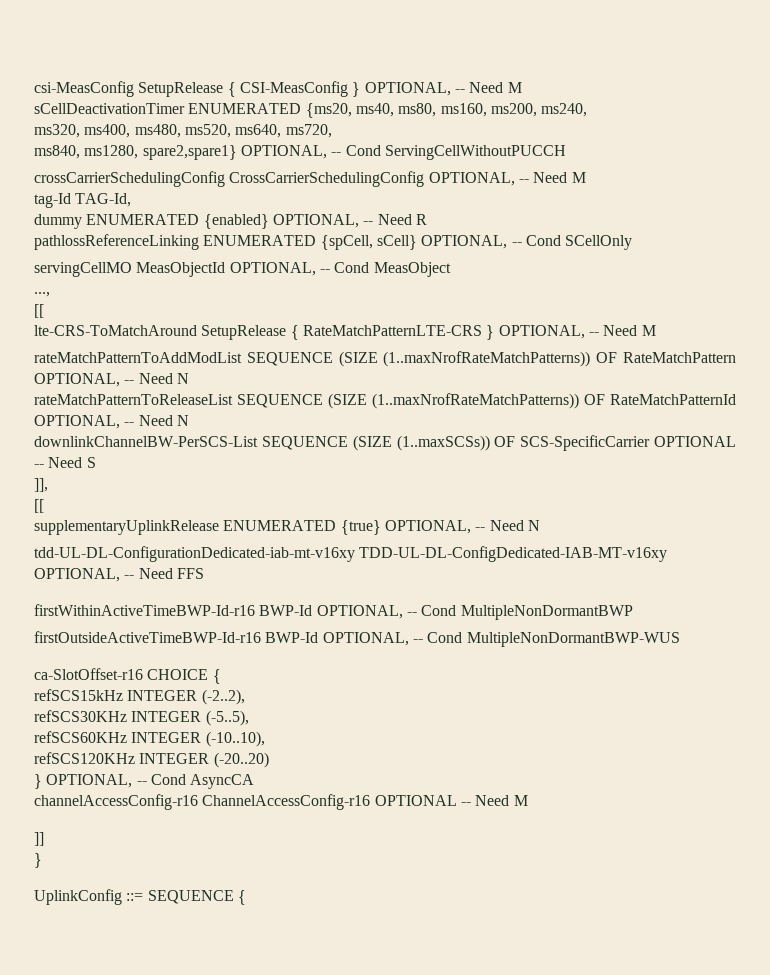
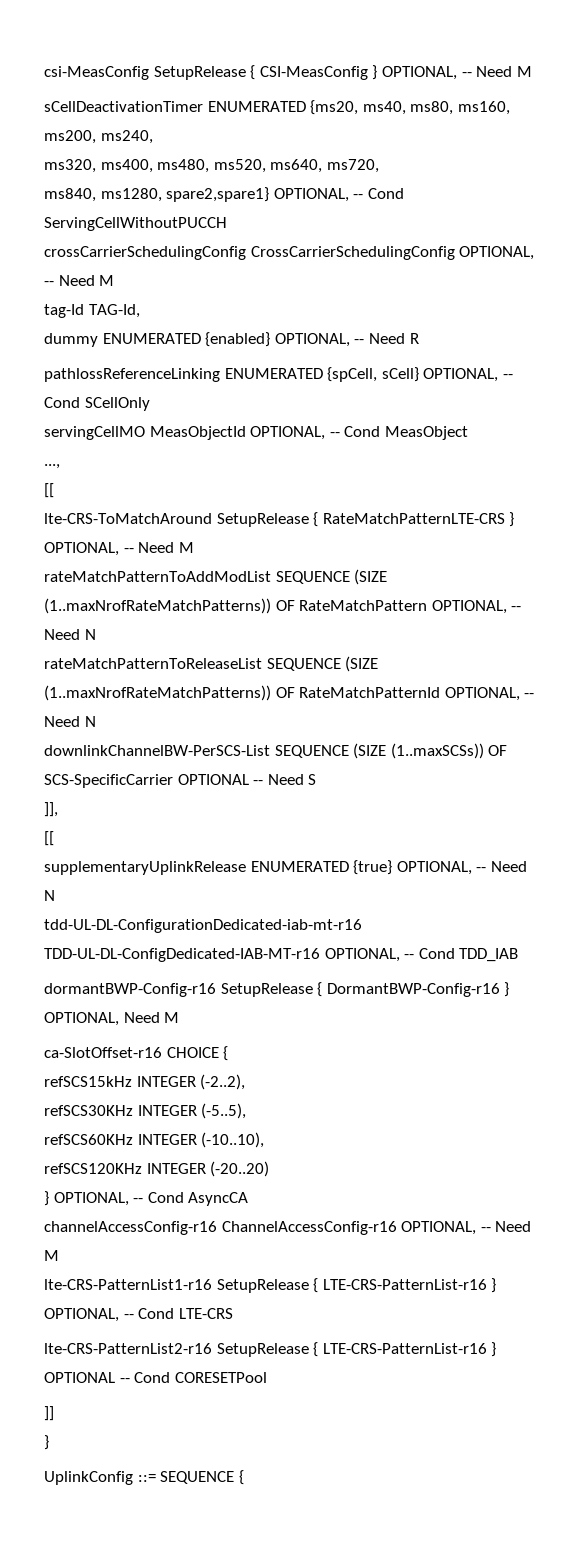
[34,546,668,562] [34,568,204,582] [34,604,633,620] [34,631,680,647] tdd-UL-DL-ConfigurationDedicated-iab-mt-v16xy TDD-UL-DL-ConfigDedicated-IAB-MT-v16xy OPTIONAL, -- Need FFS // firstWithinActiveTimeBWP-Id-r16 BWP-Id OPTIONAL, -- Cond MultipleNonDormantBWP // firstOutsideActiveTimeBWP-Id-r16 BWP-Id OPTIONAL, -- Cond MultipleNonDormantBWP-WUS -> [44,919,362,933] [44,948,519,962] [44,982,510,997] [44,1012,180,1026] tdd-UL-DL-ConfigurationDedicated-iab-mt-r16 TDD-UL-DL-ConfigDedicated-IAB-MT-r16 OPTIONAL, -- Cond TDD_IAB // dormantBWP-Config-r16 SetupRelease { DormantBWP-Config-r16 } OPTIONAL, Need M
[374,795,528,806] OPTIONAL -- Need M -> [401,1221,532,1235] [44,1250,59,1261] [44,1278,497,1293] [44,1308,233,1322] [44,1342,497,1357] [44,1372,267,1383] OPTIONAL, -- Need M // lte-CRS-PatternList1-r16 SetupRelease { LTE-CRS-PatternList-r16 } OPTIONAL, -- Cond LTE-CRS // lte-CRS-PatternList2-r16 SetupRelease { LTE-CRS-PatternList-r16 } OPTIONAL -- Cond CORESETPool

